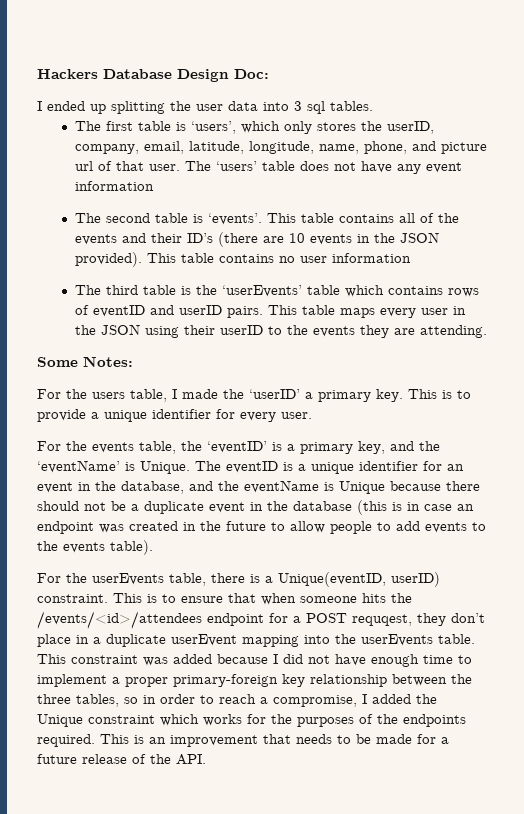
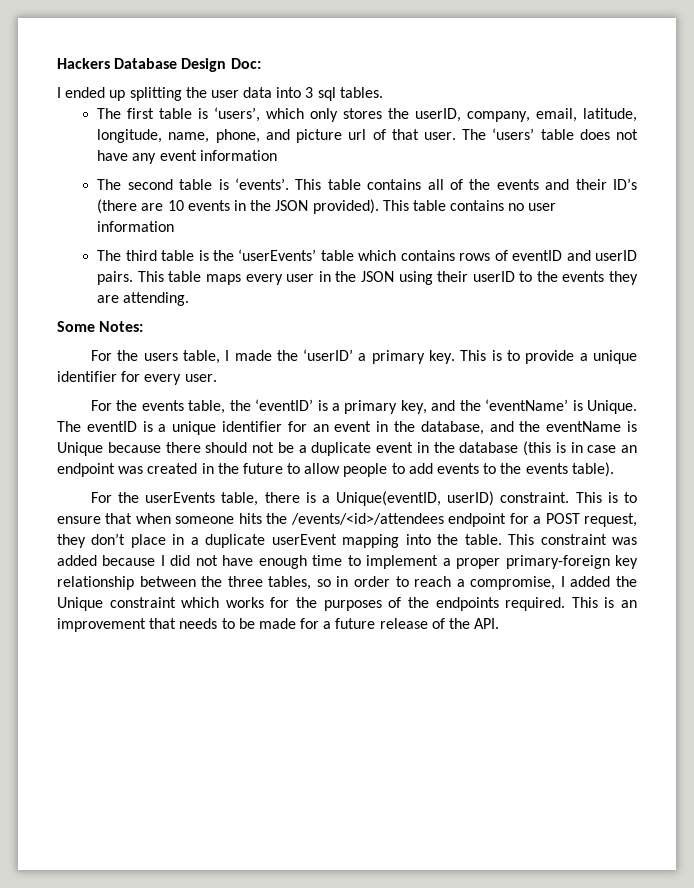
[352,614,412,626] requqest, -> [584,513,637,527] request,
[361,634,433,646] userEvents -> (459, 539) none

